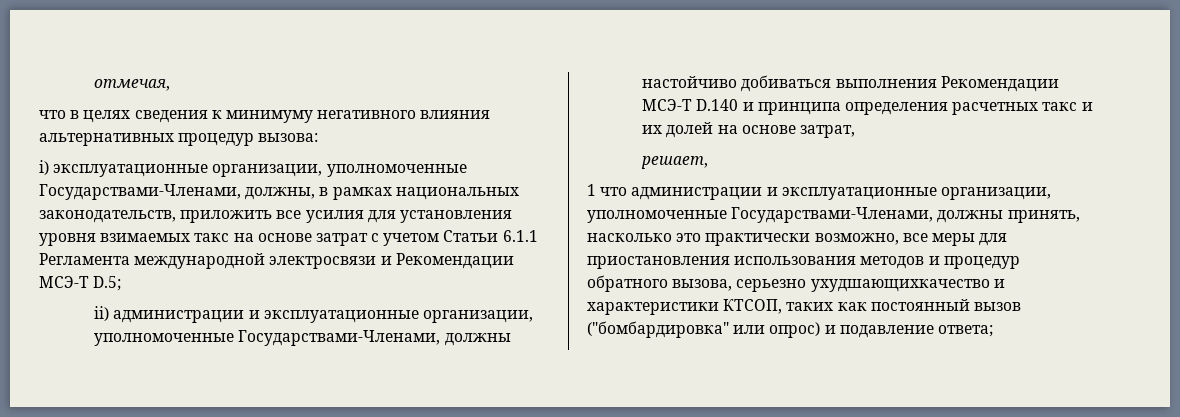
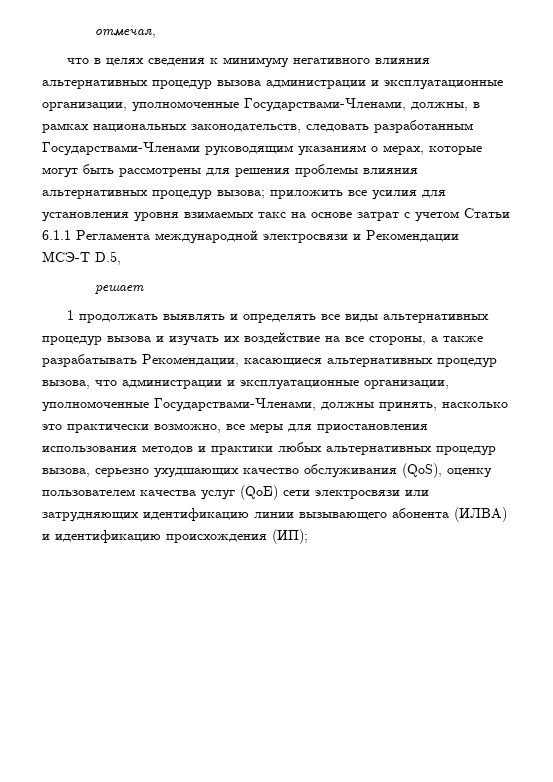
[258,133,319,142] [39,160,49,175] вызова: // i) -> [217,79,379,89] вызова администрации и
(176, 216) none -> [306,120,473,133] [42,142,482,156] [42,164,418,178] [42,190,265,200] следовать разработанным Государствами-Членами руководящим указаниям о мерах, которые могут быть рассмотрены для решения проблемы влияния альтернативных процедур вызова;
[93,276,122,291] [94,306,534,323] [94,330,511,346] [642,75,1059,92] [642,99,1093,115] [642,122,856,138] [641,156,709,169] [587,184,596,196] D.5; // ii) администрации и эксплуатационные организации, уполномоченные Государствами-Членами, должны настойчиво добиваться выполнения Рекомендации МСЭ-Т D.140 и принципа определения расчетных такс и их долей на основе затрат, // решает, // 1 -> [95,251,121,265] [95,285,145,295] [67,310,490,323] [42,332,483,346] [42,354,497,368] [42,380,90,389] D.5, // решает // 1 продолжать выявлять и определять все виды альтернативных процедур вызова и изучать их воздействие на все стороны, а также разрабатывать Рекомендации, касающиеся альтернативных процедур вызова,
[943,256,1020,269] [587,275,1005,292] [587,299,1021,315] [587,321,993,338] процедур обратного вызова, серьезно ухудшающихкачество и характеристики КТСОП, таких как постоянный вызов ("бомбардировка" или опрос) и подавление ответа; -> [211,442,496,456] [42,463,492,478] [42,485,429,500] [42,507,507,522] [42,529,308,544] практики любых альтернативных процедур вызова, серьезно ухудшающих качество обслуживания (QoS), оценку пользователем качества услуг (QoE) сети электросвязи или затрудняющих идентификацию линии вызывающего абонента (ИЛВА) и идентификацию происхождения (ИП);

